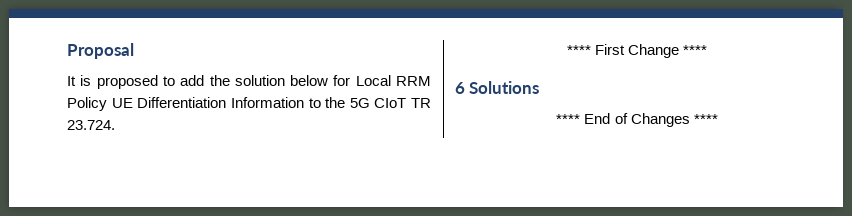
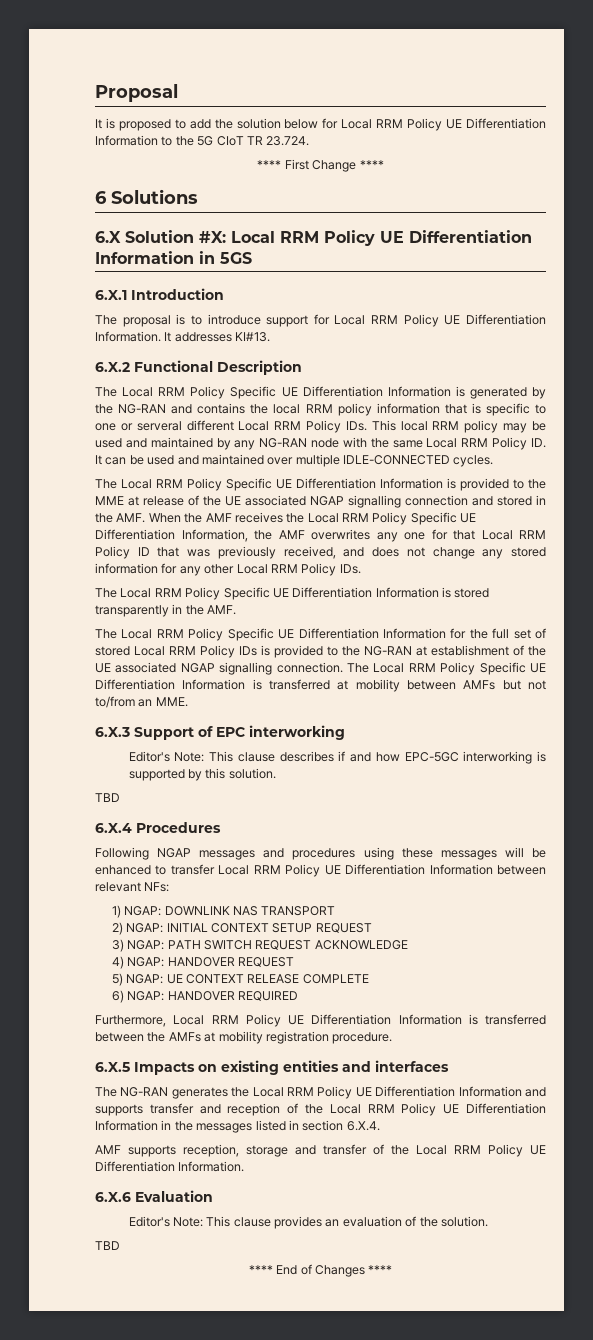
(540, 87) none -> [95,230,532,246] [95,251,252,264] [95,288,224,300] [95,314,546,327] [95,331,271,342] [95,360,302,375] [95,386,547,399] [95,403,546,416] [95,420,547,433] [95,437,547,450] [95,454,494,467] [95,478,546,491] [95,495,546,508] [95,512,477,525] [95,529,546,542] [95,546,547,559] [95,563,361,576] [95,587,490,600] [95,604,237,617] [95,628,547,641] [95,645,546,658] [95,662,546,675] [95,679,546,692] [95,696,188,708] [95,725,345,740] [128,751,546,764] [128,768,276,781] [95,793,120,802] [95,822,221,833] [95,847,546,860] [95,864,546,877] [95,882,170,892] [111,905,336,918] [111,922,372,935] [111,939,408,952] [111,956,294,969] [111,973,369,986] [111,990,298,1003] [95,1014,546,1027] [95,1031,393,1044] [95,1060,449,1075] [95,1086,546,1099] [95,1103,547,1116] [95,1120,380,1133] [95,1144,546,1157] [95,1161,245,1172] [95,1190,213,1202] [128,1216,488,1229] [95,1241,120,1250] // 6.X Solution #X: Local RRM Policy UE Differentiation Information in 5GS // 6.X.1 Introduction // The proposal is to introduce support for Local RRM Policy UE Differentiation Information. It addresses KI#13. // 6.X.2 Functional Description // The Local RRM Policy Specific UE Differentiation Information is generated by the NG-RAN and contains the local RRM policy information that is specific to one or serveral different Local RRM Policy IDs. This local RRM policy may be used and maintained by any NG-RAN node with the same Local RRM Policy ID. It can be used and maintained over multiple IDLE-CONNECTED cycles. // The Local RRM Policy Specific UE Differentiation Information is provided to the MME at release of the UE associated NGAP signalling connection and stored in the AMF. When the AMF receives the Local RRM Policy Specific UE Differentiation Information, the AMF overwrites any one for that Local RRM Policy ID that was previously received, and does not change any stored information for any other Local RRM Policy IDs. // The Local RRM Policy Specific UE Differentiation Information is stored transparently in the AMF. // The Local RRM Policy Specific UE Differentiation Information for the full set of stored Local RRM Policy IDs is provided to the NG-RAN at establishment of the UE associated NGAP signalling connection. The Local RRM Policy Specific UE Differentiation Information is transferred at mobility between AMFs but not to/from an MME. // 6.X.3 Support of EPC interworking // Editor's Note: This clause describes if and how EPC-5GC interworking is supported by this solution. // TBD // 6.X.4 Procedures // Following NGAP messages and procedures using these messages will be enhanced to transfer Local RRM Policy UE Differentiation Information between relevant NFs: // 1) NGAP: DOWNLINK NAS TRANSPORT // 2) NGAP: INITIAL CONTEXT SETUP REQUEST // 3) NGAP: PATH SWITCH REQUEST ACKNOWLEDGE // 4) NGAP: HANDOVER REQUEST // 5) NGAP: UE CONTEXT RELEASE COMPLETE // 6) NGAP: HANDOVER REQUIRED // Furthermore, Local RRM Policy UE Differentiation Information is transferred between the AMFs at mobility registration procedure. // 6.X.5 Impacts on existing entities and interfaces // The NG-RAN generates the Local RRM Policy UE Differentiation Information and supports transfer and reception of the Local RRM Policy UE Differentiation Information in the messages listed in section 6.X.4. // AMF supports reception, storage and transfer of the Local RRM Policy UE Differentiation Information. // 6.X.6 Evaluation // Editor's Note: This clause provides an evaluation of the solution. // TBD

